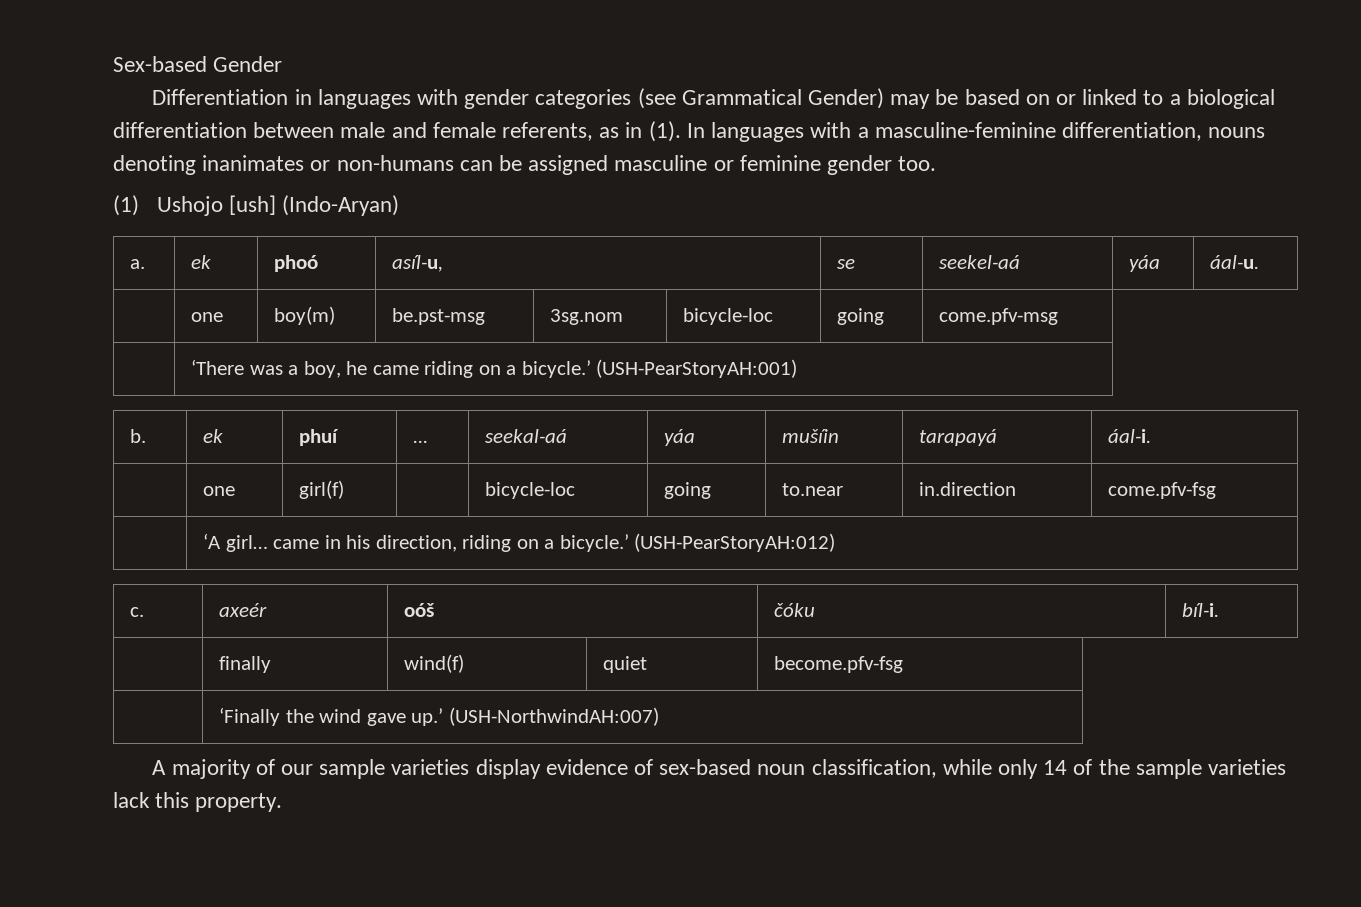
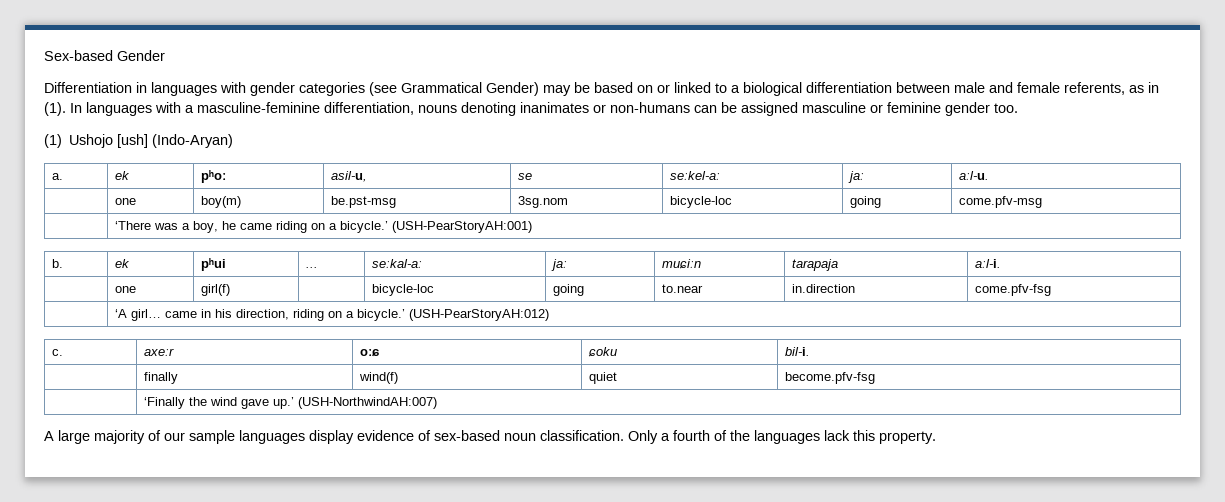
[273,255,318,272] [391,255,443,272] phoó | asíl-u, -> [200,170,226,183] [330,171,367,182] pʰoː | asil-u,
[938,255,1020,269] [1128,255,1160,272] [1209,255,1259,269] seekel-aá | yáa | áal-u. -> [669,171,720,180] [847,171,864,183] [958,171,989,180] seːkel-aː | jaː | aːl-u.
[298,429,339,446] phuí -> [200,258,226,271] pʰui
[484,429,567,443] [663,429,695,446] [781,429,839,443] [918,429,997,446] [1107,429,1151,443] seekal-aá | yáa | mušíin | tarapayá | áal-i. -> [371,259,422,268] [550,259,567,271] [661,259,701,269] [791,259,838,271] [974,259,1001,268] seːkal-aː | jaː | muɕiːn | tarapaja | aːl-i.
[218,603,267,617] [403,603,434,617] [773,603,815,617] [1181,603,1219,617] axeér | oóš | čóku | bíl-i. -> [143,348,174,356] [359,349,379,357] [587,347,617,357] [784,347,810,356] axeːr | oːɕ | ɕoku | bil-i.
(167, 767) none -> [58,430,90,444] large
[391,759,470,775] varieties -> [239,430,305,444] languages
[811,759,1287,779] classification, while only 14 of the sample varieties -> [540,430,820,444] classification. Only a fourth of the languages

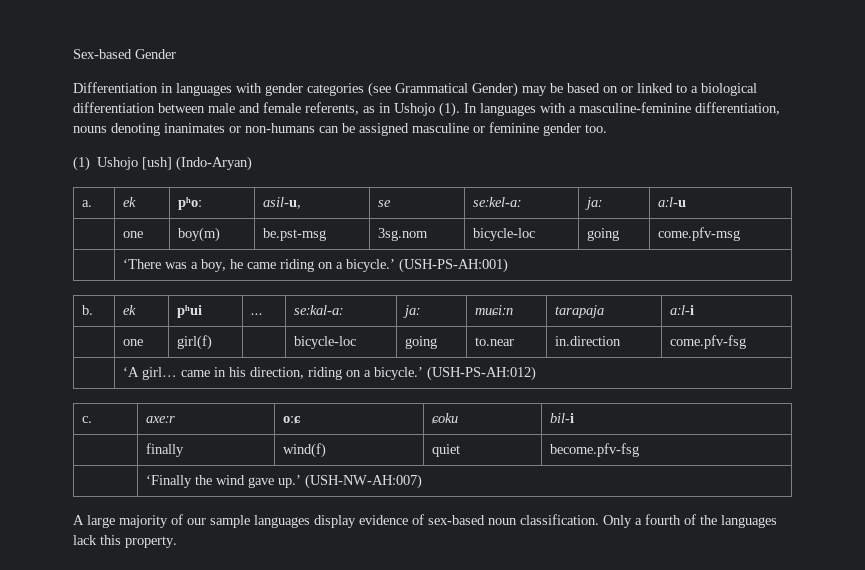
(1159, 87) none -> [394,103,435,116] Ushojo
[958,171,989,180] aːl-u. -> [658,197,687,207] aːl-u
[391,221,532,233] (USH-PearStoryAH:001) -> [399,258,509,273] (USH-PS-AH:001)
[974,259,1001,268] aːl-i. -> [670,305,695,315] aːl-i
[408,309,549,321] (USH-PearStoryAH:012) -> [427,366,537,381] (USH-PS-AH:012)
[784,347,810,356] bil-i. -> [550,413,575,423] bil-i
[297,397,437,409] (USH-NorthwindAH:007) -> [305,474,423,489] (USH-NW-AH:007)

